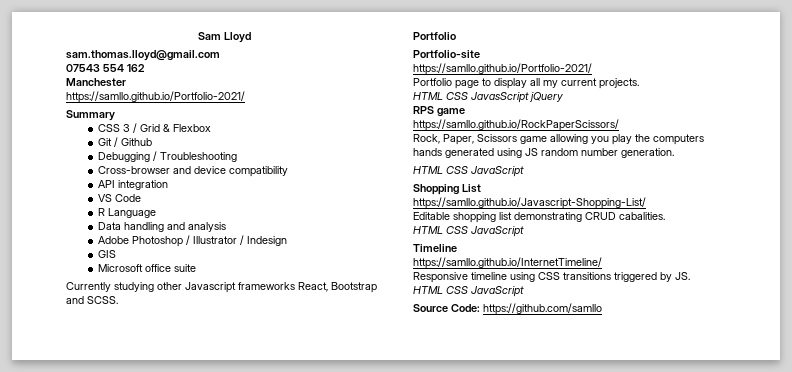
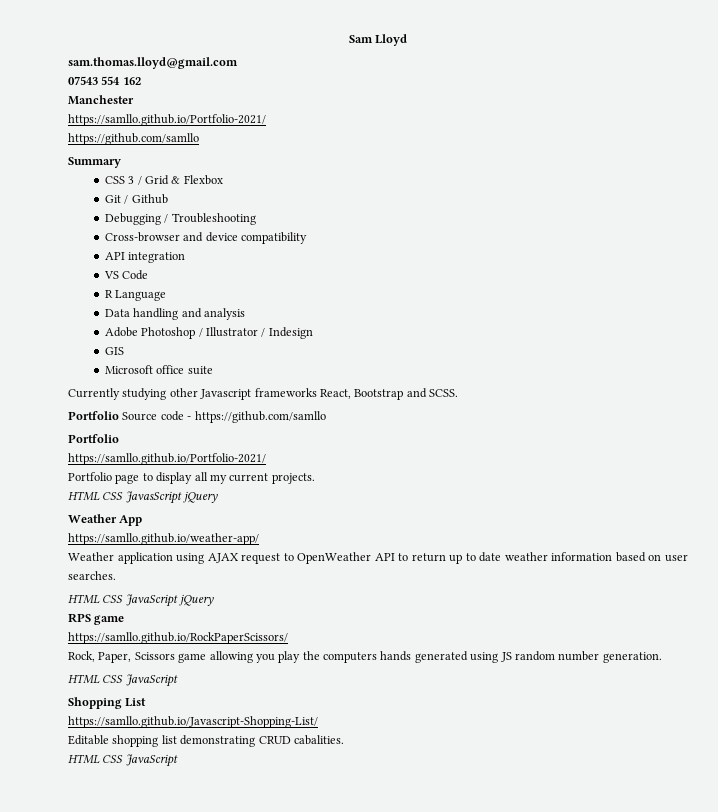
(245, 97) none -> [68,133,199,145] // https://github.com/samllo
[413,50,480,59] // Portfolio-site -> [122,411,326,423] [68,434,119,443] Source code - https://github.com/samllo // Portfolio
(563, 97) none -> [68,514,143,526] [68,533,259,545] [68,552,688,564] [68,571,116,580] [68,594,215,607] // Weather App // https://samllo.github.io/weather-app/ // Weather application using AJAX request to OpenWeather API to return up to date weather information based on user searches. // HTML CSS JavaScript jQuery
[413,244,457,252] [413,257,602,269] [413,272,690,283] [413,286,524,297] [413,303,602,315] // Timeline // https://samllo.github.io/InternetTimeline/ // Responsive timeline using CSS transitions triggered by JS. // HTML CSS JavaScript // Source Code: https://github.com/samllo -> (178, 760) none

